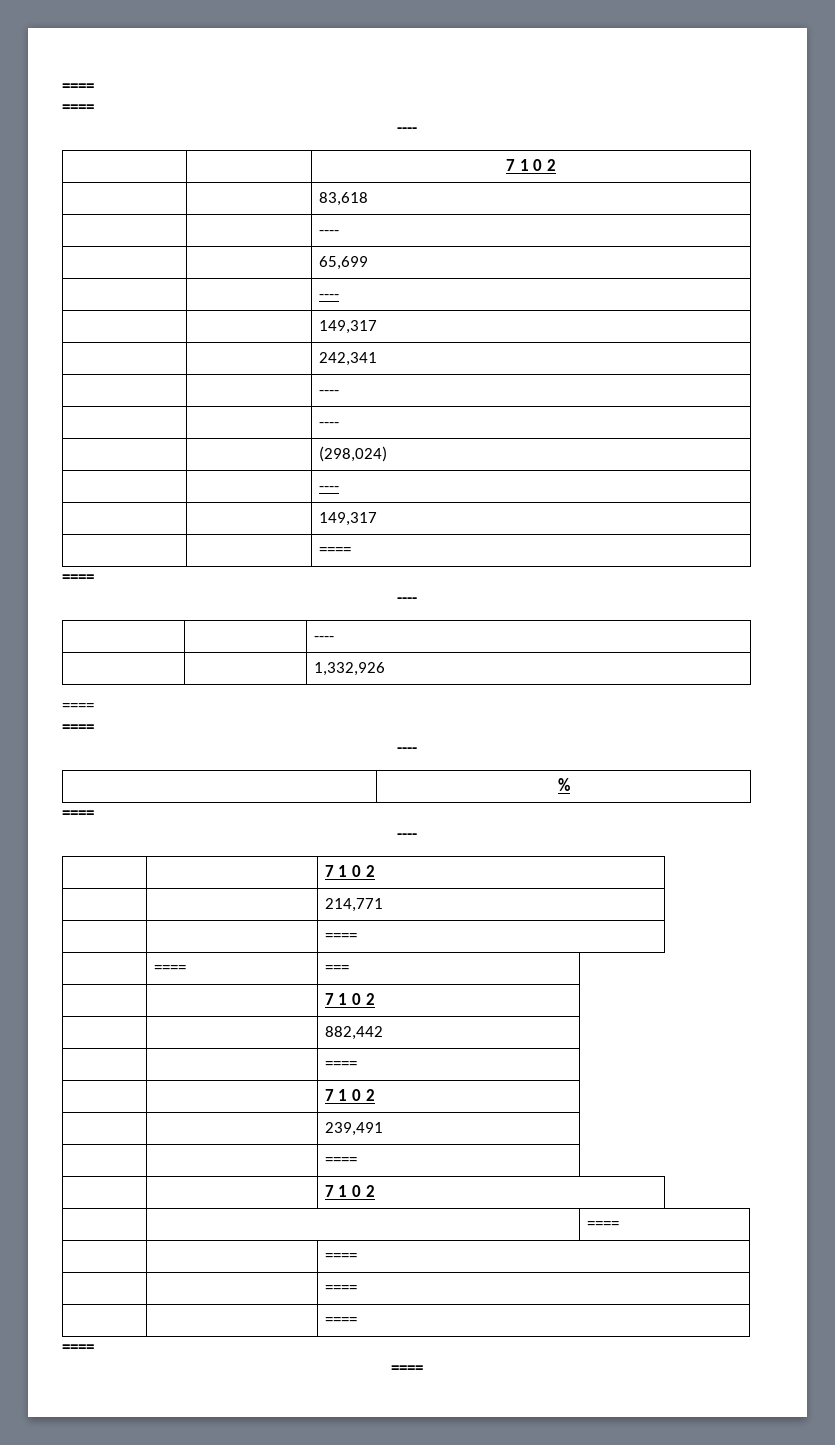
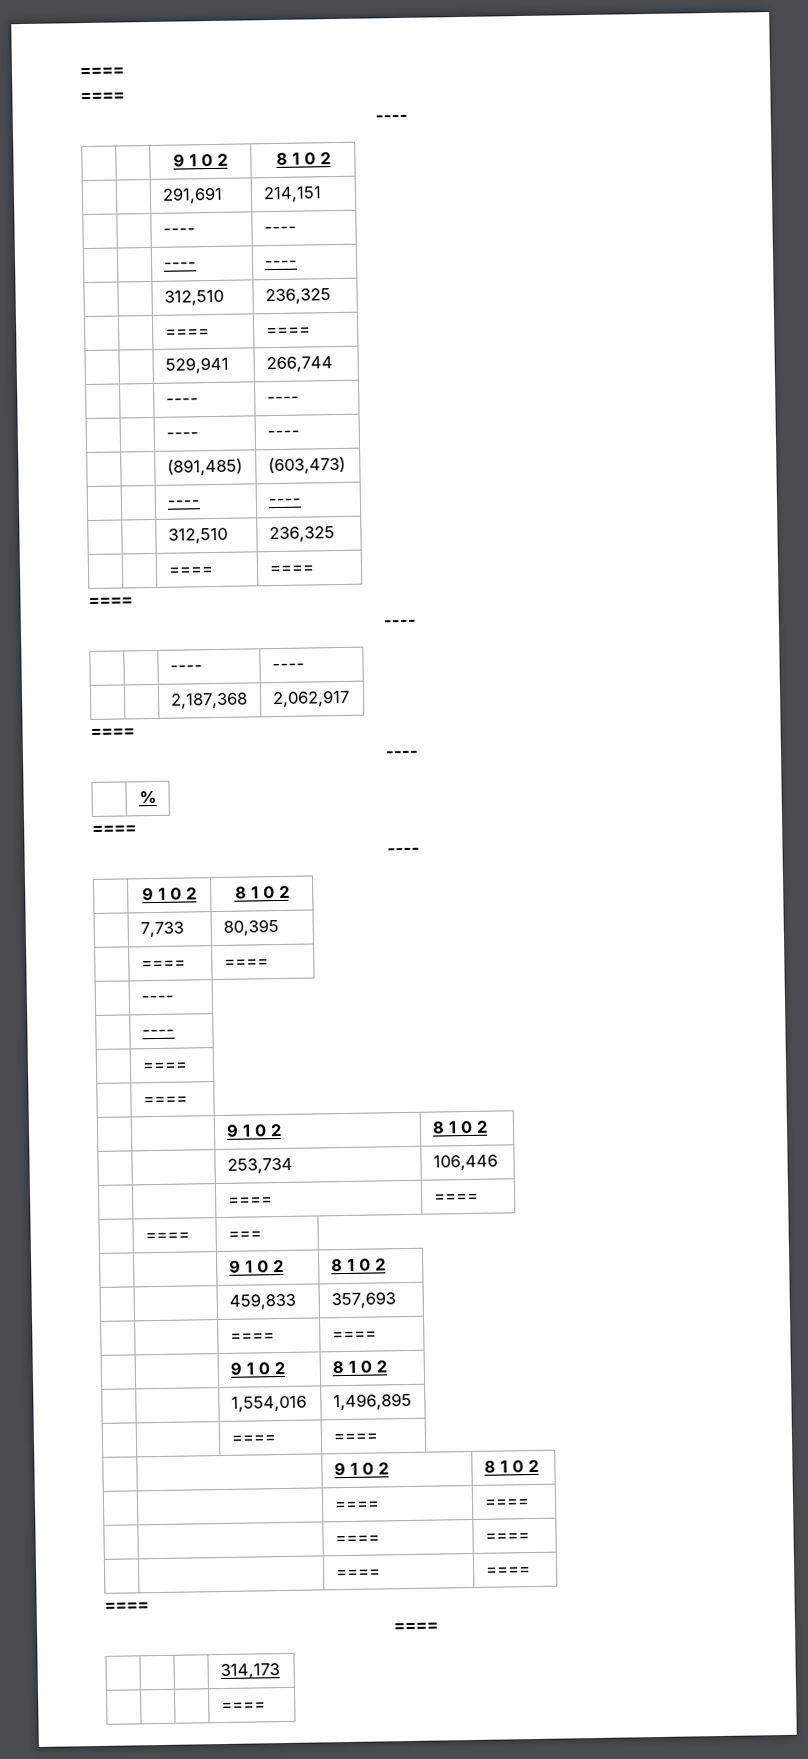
[62,83,94,91] [62,104,94,112] [396,127,417,133] [506,159,556,171] [318,192,368,206] [318,230,339,235] [318,256,368,270] [318,294,339,299] [318,320,377,334] [318,352,377,366] [318,390,339,395] [318,422,339,427] [318,446,387,462] [318,486,339,491] [318,512,377,526] [318,547,351,555] ==== // ==== // ---- // | | 7 1 0 2 // | | 83,618 // | | ---- // | | 65,699 // | | ---- // | | 149,317 // | | 242,341 // | | ---- // | | ---- // | | (298,024) // | | ---- // | | 149,317 // | | ==== -> [79,67,125,77] [80,92,125,102] [375,114,408,122] [173,153,228,167] [275,152,331,165] [161,186,223,204] [262,186,322,203] [162,228,196,235] [263,226,297,234] [163,262,197,269] [264,260,298,268] [163,289,224,306] [264,288,331,305] [164,329,210,337] [265,327,311,336] [164,356,229,374] [265,356,333,373] [165,398,199,405] [266,396,300,404] [165,432,199,439] [266,430,300,438] [166,458,243,476] [267,456,346,475] [166,500,200,507] [267,498,301,506] [167,527,228,544] [268,526,335,543] [167,567,214,575] [268,565,315,574] ==== // ==== // ---- // | | 9 1 0 2 | 8 1 0 2 // | | 291,691 | 214,151 // | | ---- | ---- // | | ---- | ---- // | | 312,510 | 236,325 // | | ==== | ==== // | | 529,941 | 266,744 // | | ---- | ---- // | | ---- | ---- // | | (891,485) | (603,473) // | | ---- | ---- // | | 312,510 | 236,325 // | | ==== | ====
[313,662,385,676] [62,703,94,711] // | | 1,332,926 // ==== -> [271,663,305,671] [169,692,248,709] [271,689,350,708] | ---- // | | 2,187,368 | 2,062,917
[324,865,375,877] [324,898,383,912] [324,933,357,941] | 7 1 0 2 // | | 214,771 // | | ==== -> [142,887,197,901] [234,885,290,899] [139,921,184,938] [222,919,279,936] [140,960,186,969] [223,959,269,967] [140,995,174,1003] [141,1029,175,1037] [141,1062,188,1071] [142,1096,188,1105] [225,1123,282,1137] [431,1120,488,1134] [226,1157,293,1174] [432,1154,498,1171] [227,1197,273,1205] [433,1193,479,1202] 9 1 0 2 | 8 1 0 2 // | 7,733 | 80,395 // | ==== | ==== // | ---- // | ---- // | ==== // | ==== // | | 9 1 0 2 | 8 1 0 2 // | | 253,734 | 106,446 // | | ==== | ====
[324,993,375,1005] [324,1026,383,1040] [324,1061,357,1069] [324,1089,375,1101] [324,1122,383,1136] [324,1157,357,1165] [324,1185,334,1197] 7 1 0 2 // | | 882,442 // | | ==== // | | 7 1 0 2 // | | 239,491 // | | ==== // | | 7 -> [228,1259,284,1273] [330,1258,386,1272] [228,1292,296,1310] [330,1291,396,1309] [229,1333,275,1341] [331,1331,377,1340] [229,1361,285,1375] [331,1360,387,1374] [230,1395,307,1412] [332,1392,412,1411] [230,1435,277,1443] [332,1433,379,1442] [333,1462,389,1476] [483,1460,496,1473] 9 1 0 2 | 8 1 0 2 // | | 459,833 | 357,693 // | | ==== | ==== // | | 9 1 0 2 | 8 1 0 2 // | | 1,554,016 | 1,496,895 // | | ==== | ==== // | | 9 1 0 2 | 8
[324,1253,357,1261] [324,1285,357,1293] [324,1317,357,1325] [62,1344,94,1352] [390,1365,423,1373] // | | ==== // | | ==== // | | ==== // ==== // ==== -> [483,1499,530,1507] [334,1535,380,1544] [484,1533,530,1541] [335,1569,381,1578] [485,1567,531,1575] [104,1602,149,1611] [393,1622,439,1632] [219,1663,280,1680] [220,1702,266,1711] | ==== // | | ==== | ==== // | | ==== | ==== // ==== // ==== // | | | 314,173 // | | | ====

